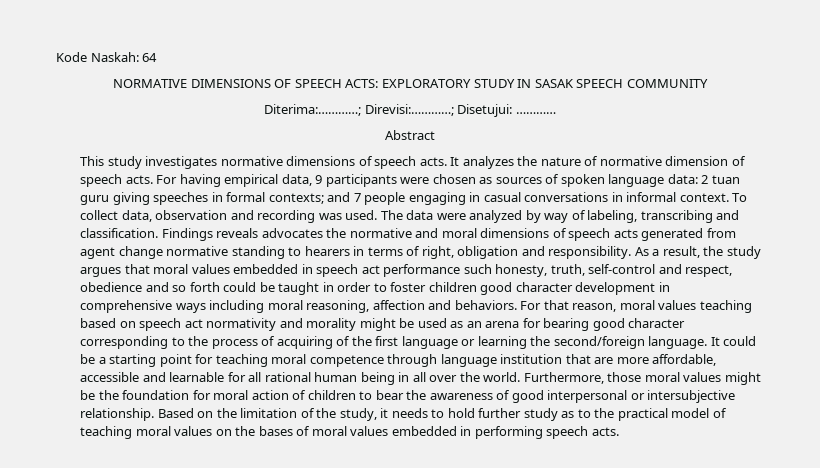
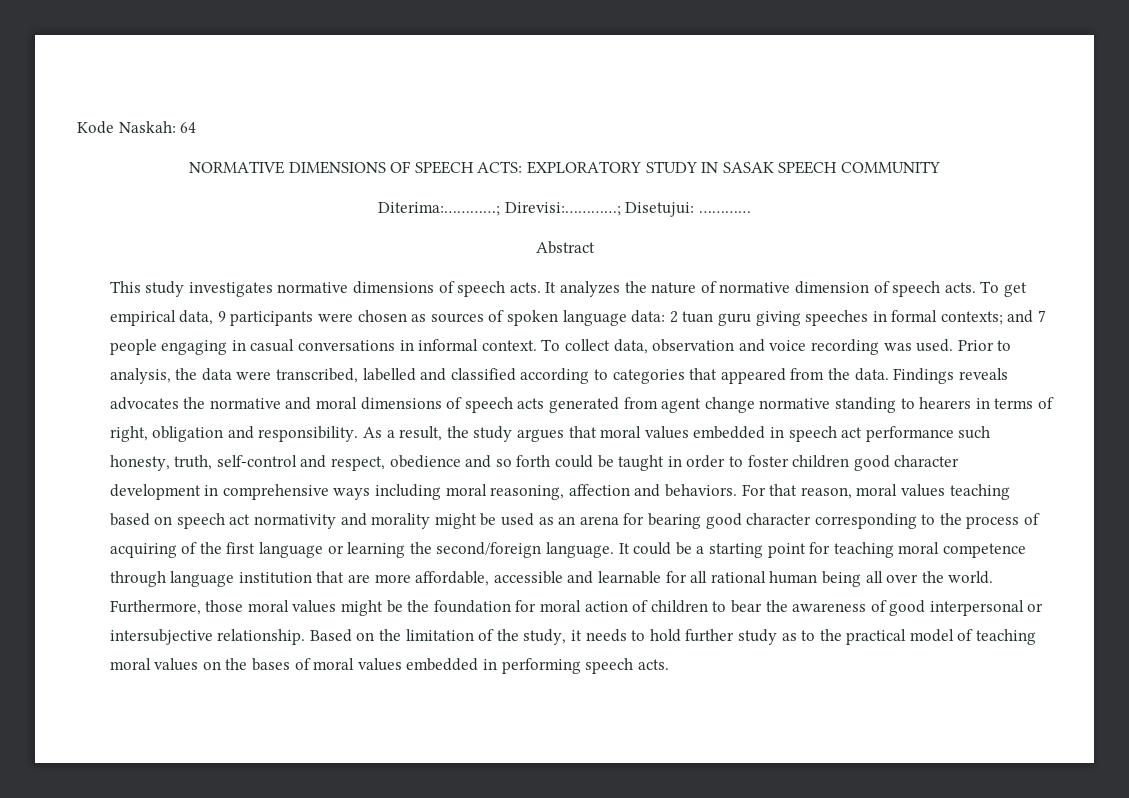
[156,174,221,187] For having -> [980,281,1027,297] To get
(254, 215) none -> [769,340,807,351] voice
[380,210,740,223] [80,228,159,238] The data were analyzed by way of labeling, transcribing and classification. -> [957,340,1012,351] [109,368,889,384] Prior to analysis, the data were transcribed, labelled and classified according to categories that appeared from the data.
[398,372,410,382] in -> (861, 579) none

